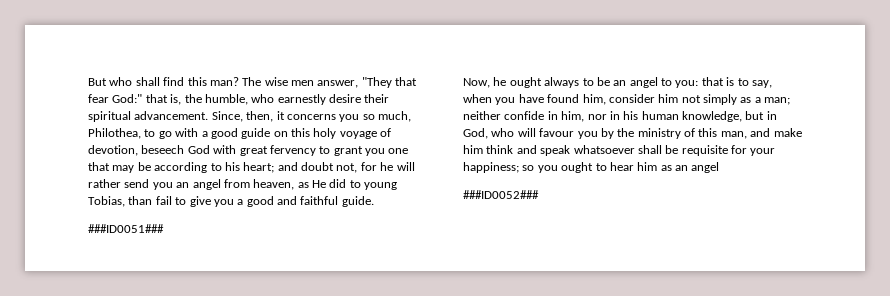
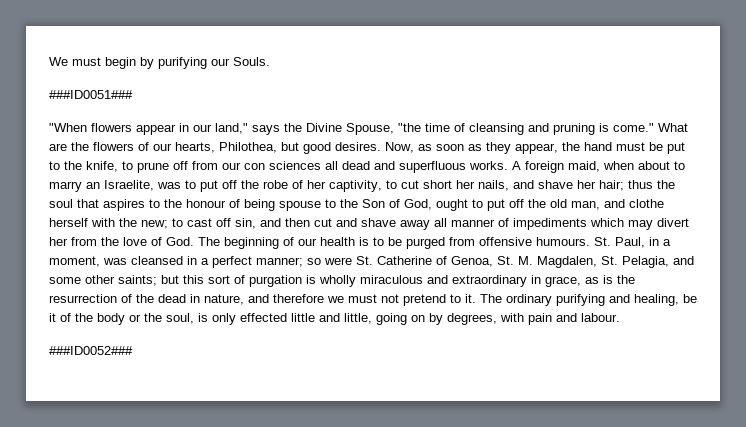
[88,77,418,88] [88,94,390,105] [88,111,411,122] [88,128,392,139] [88,145,409,156] [88,162,415,173] [88,179,398,190] [88,196,374,207] [88,224,164,233] [463,77,772,88] [463,94,791,105] [463,111,777,122] [463,128,802,139] [463,145,776,156] [463,162,720,173] But who shall find this man? The wise men answer, "They that fear God:" that is, the humble, who earnestly desire their spiritual advancement. Since, then, it concerns you so much, Philothea, to go with a good guide on this holy voyage of devotion, beseech God with great fervency to grant you one that may be according to his heart; and doubt not, for he will rather send you an angel from heaven, as He did to young Tobias, than fail to give you a good and faithful guide. // ###ID0051### // Now, he ought always to be an angel to you: that is to say, when you have found him, consider him not simply as a man; neither confide in him, nor in his human knowledge, but in God, who will favour you by the ministry of this man, and make him think and speak whatsoever shall be requisite for your happiness; so you ought to hear him as an angel -> [49,57,270,69] [49,90,133,99] [49,123,688,135] [49,142,685,154] [49,161,685,173] [49,180,675,192] [49,199,664,211] [49,218,689,230] [49,237,671,249] [49,256,694,268] [49,275,635,287] [49,294,697,306] [49,313,620,325] We must begin by purifying our Souls. // ###ID0051### // "When flowers appear in our land," says the Divine Spouse, "the time of cleansing and pruning is come." What are the flowers of our hearts, Philothea, but good desires. Now, as soon as they appear, the hand must be put to the knife, to prune off from our con sciences all dead and superfluous works. A foreign maid, when about to marry an Israelite, was to put off the robe of her captivity, to cut short her nails, and shave her hair; thus the soul that aspires to the honour of being spouse to the Son of God, ought to put off the old man, and clothe herself with the new; to cast off sin, and then cut and shave away all manner of impediments which may divert her from the love of God. The beginning of our health is to be purged from offensive humours. St. Paul, in a moment, was cleansed in a perfect manner; so were St. Catherine of Genoa, St. M. Magdalen, St. Pelagia, and some other saints; but this sort of purgation is wholly miraculous and extraordinary in grace, as is the resurrection of the dead in nature, and therefore we must not pretend to it. The ordinary purifying and healing, be it of the body or the soul, is only effected little and little, going on by degrees, with pain and labour.

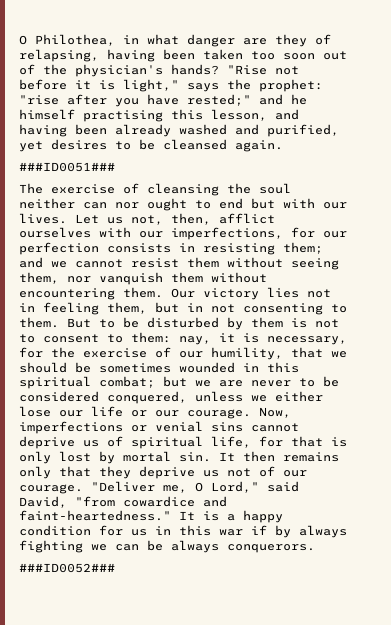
[49,57,270,69] [49,90,133,99] [49,123,688,135] [49,142,685,154] [49,161,685,173] [49,180,675,192] [49,199,664,211] [49,218,689,230] [49,237,671,249] [49,256,694,268] [49,275,635,287] [49,294,697,306] [49,313,620,325] We must begin by purifying our Souls. // ###ID0051### // "When flowers appear in our land," says the Divine Spouse, "the time of cleansing and pruning is come." What are the flowers of our hearts, Philothea, but good desires. Now, as soon as they appear, the hand must be put to the knife, to prune off from our con sciences all dead and superfluous works. A foreign maid, when about to marry an Israelite, was to put off the robe of her captivity, to cut short her nails, and shave her hair; thus the soul that aspires to the honour of being spouse to the Son of God, ought to put off the old man, and clothe herself with the new; to cast off sin, and then cut and shave away all manner of impediments which may divert her from the love of God. The beginning of our health is to be purged from offensive humours. St. Paul, in a moment, was cleansed in a perfect manner; so were St. Catherine of Genoa, St. M. Magdalen, St. Pelagia, and some other saints; but this sort of purgation is wholly miraculous and extraordinary in grace, as is the resurrection of the dead in nature, and therefore we must not pretend to it. The ordinary purifying and healing, be it of the body or the soul, is only effected little and little, going on by degrees, with pain and labour. -> [19,34,331,47] [19,49,347,62] [19,64,299,77] [19,79,323,92] [19,94,307,107] [19,109,299,122] [19,124,339,137] [19,139,283,152] [19,162,115,172] [19,183,291,196] [19,198,347,211] [19,213,275,225] [19,227,347,240] [19,242,323,255] [19,257,339,270] [19,272,267,285] [19,287,331,300] [19,302,347,315] [19,317,339,330] [19,332,347,345] [19,347,347,360] [19,362,299,373] [19,376,339,389] [19,391,323,404] [19,406,291,419] [19,421,299,434] [19,436,347,449] [19,451,339,464] [19,466,307,479] [19,481,299,494] [19,496,227,508] [19,510,283,523] [19,525,347,538] [19,540,315,553] O Philothea, in what danger are they of relapsing, having been taken too soon out of the physician's hands? "Rise not before it is light," says the prophet: "rise after you have rested;" and he himself practising this lesson, and having been already washed and purified, yet desires to be cleansed again. // ###ID0051### // The exercise of cleansing the soul neither can nor ought to end but with our lives. Let us not, then, afflict ourselves with our imperfections, for our perfection consists in resisting them; and we cannot resist them without seeing them, nor vanquish them without encountering them. Our victory lies not in feeling them, but in not consenting to them. But to be disturbed by them is not to consent to them: nay, it is necessary, for the exercise of our humility, that we should be sometimes wounded in this spiritual combat; but we are never to be considered conquered, unless we either lose our life or our courage. Now, imperfections or venial sins cannot deprive us of spiritual life, for that is only lost by mortal sin. It then remains only that they deprive us not of our courage. "Deliver me, O Lord," said David, "from cowardice and faint-heartedness." It is a happy condition for us in this war if by always fighting we can be always conquerors.

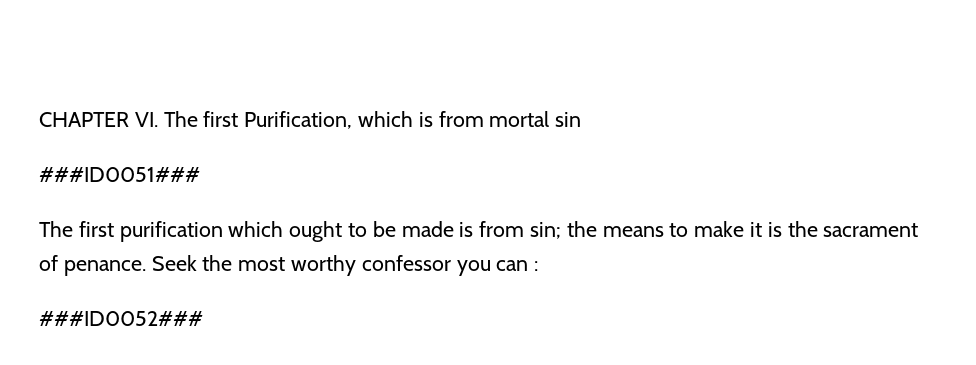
[19,34,331,47] [19,49,347,62] [19,64,299,77] [19,79,323,92] [19,94,307,107] [19,109,299,122] [19,124,339,137] [19,139,283,152] [19,162,115,172] [19,183,291,196] [19,198,347,211] [19,213,275,225] [19,227,347,240] [19,242,323,255] [19,257,339,270] [19,272,267,285] [19,287,331,300] [19,302,347,315] [19,317,339,330] [19,332,347,345] [19,347,347,360] [19,362,299,373] [19,376,339,389] [19,391,323,404] [19,406,291,419] [19,421,299,434] [19,436,347,449] [19,451,339,464] [19,466,307,479] [19,481,299,494] [19,496,227,508] [19,510,283,523] [19,525,347,538] [19,540,315,553] O Philothea, in what danger are they of relapsing, having been taken too soon out of the physician's hands? "Rise not before it is light," says the prophet: "rise after you have rested;" and he himself practising this lesson, and having been already washed and purified, yet desires to be cleansed again. // ###ID0051### // The exercise of cleansing the soul neither can nor ought to end but with our lives. Let us not, then, afflict ourselves with our imperfections, for our perfection consists in resisting them; and we cannot resist them without seeing them, nor vanquish them without encountering them. Our victory lies not in feeling them, but in not consenting to them. But to be disturbed by them is not to consent to them: nay, it is necessary, for the exercise of our humility, that we should be sometimes wounded in this spiritual combat; but we are never to be considered conquered, unless we either lose our life or our courage. Now, imperfections or venial sins cannot deprive us of spiritual life, for that is only lost by mortal sin. It then remains only that they deprive us not of our courage. "Deliver me, O Lord," said David, "from cowardice and faint-heartedness." It is a happy condition for us in this war if by always fighting we can be always conquerors. -> [39,111,582,129] [39,167,200,182] [39,221,919,242] [39,255,539,276] CHAPTER VI. The first Purification, which is from mortal sin // ###ID0051### // The first purification which ought to be made is from sin; the means to make it is the sacrament of penance. Seek the most worthy confessor you can :

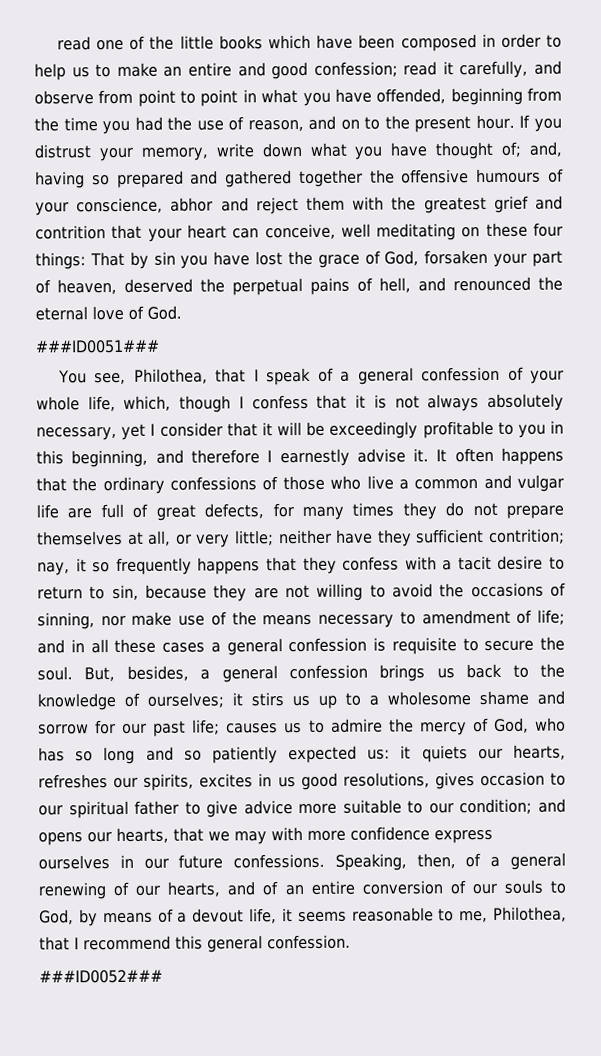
[39,111,582,129] [39,167,200,182] [39,221,919,242] [39,255,539,276] CHAPTER VI. The first Purification, which is from mortal sin // ###ID0051### // The first purification which ought to be made is from sin; the means to make it is the sacrament of penance. Seek the most worthy confessor you can : -> [56,33,563,52] [34,60,562,81] [34,87,563,107] [34,114,563,135] [34,141,562,162] [35,168,564,189] [35,195,563,216] [35,222,563,242] [35,249,564,270] [35,276,563,296] [35,305,182,321] [35,339,160,354] [57,366,564,386] [36,393,565,413] [36,420,565,441] [36,447,564,468] [36,474,565,495] [36,502,565,521] [37,528,565,548] [37,555,565,576] [37,582,566,602] [37,609,565,630] [37,636,565,656] [37,663,565,683] [37,690,565,711] [38,717,567,737] [38,744,566,765] [38,771,567,791] [38,798,566,819] [38,826,493,846] [38,852,566,871] [38,879,566,900] [39,906,567,927] [39,934,351,953] read one of the little books which have been composed in order to help us to make an entire and good confession; read it carefully, and observe from point to point in what you have offended, beginning from the time you had the use of reason, and on to the present hour. If you distrust your memory, write down what you have thought of; and, having so prepared and gathered together the offensive humours of your conscience, abhor and reject them with the greatest grief and contrition that your heart can conceive, well meditating on these four things: That by sin you have lost the grace of God, forsaken your part of heaven, deserved the perpetual pains of hell, and renounced the eternal love of God. // ###ID0051### // You see, Philothea, that I speak of a general confession of your whole life, which, though I confess that it is not always absolutely necessary, yet I consider that it will be exceedingly profitable to you in this beginning, and therefore I earnestly advise it. It often happens that the ordinary confessions of those who live a common and vulgar life are full of great defects, for many times they do not prepare themselves at all, or very little; neither have they sufficient contrition; nay, it so frequently happens that they confess with a tacit desire to return to sin, because they are not willing to avoid the occasions of sinning, nor make use of the means necessary to amendment of life; and in all these cases a general confession is requisite to secure the soul. But, besides, a general confession brings us back to the knowledge of ourselves; it stirs us up to a wholesome shame and sorrow for our past life; causes us to admire the mercy of God, who has so long and so patiently expected us: it quiets our hearts, refreshes our spirits, excites in us good resolutions, gives occasion to our spiritual father to give advice more suitable to our condition; and opens our hearts, that we may with more confidence express ourselves in our future confessions. Speaking, then, of a general renewing of our hearts, and of an entire conversion of our souls to God, by means of a devout life, it seems reasonable to me, Philothea, that I recommend this general confession.

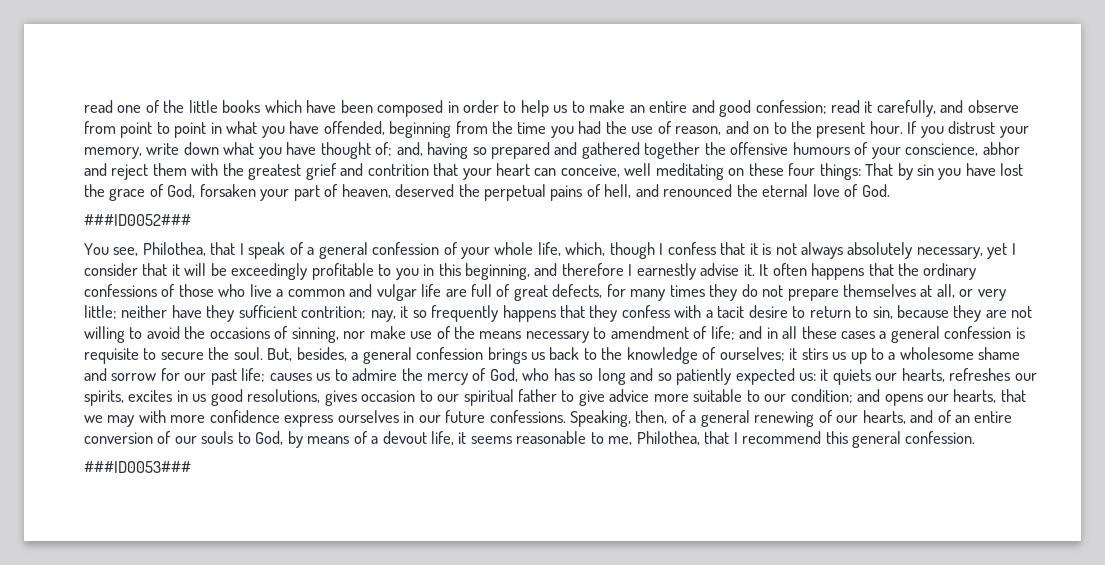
[35,339,160,354] ###ID0051### -> [84,214,191,226] ###ID0052###
[39,969,163,984] ###ID0052### -> [84,461,191,473] ###ID0053###

